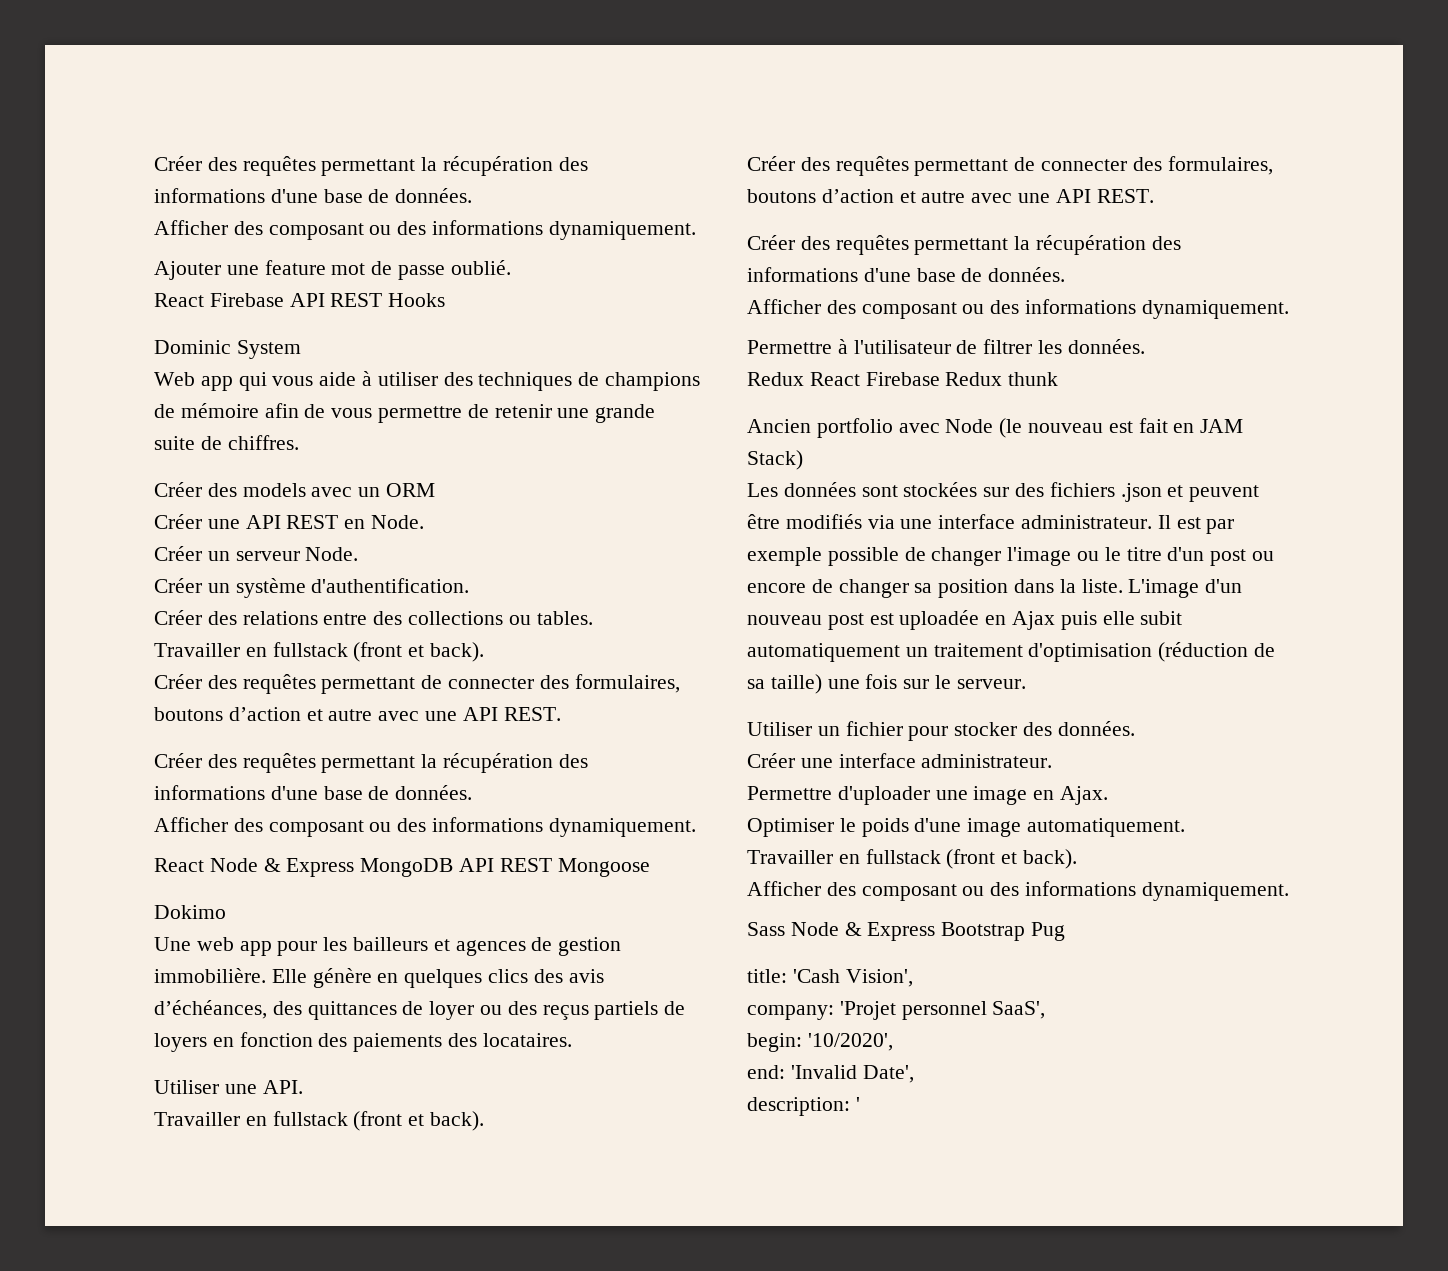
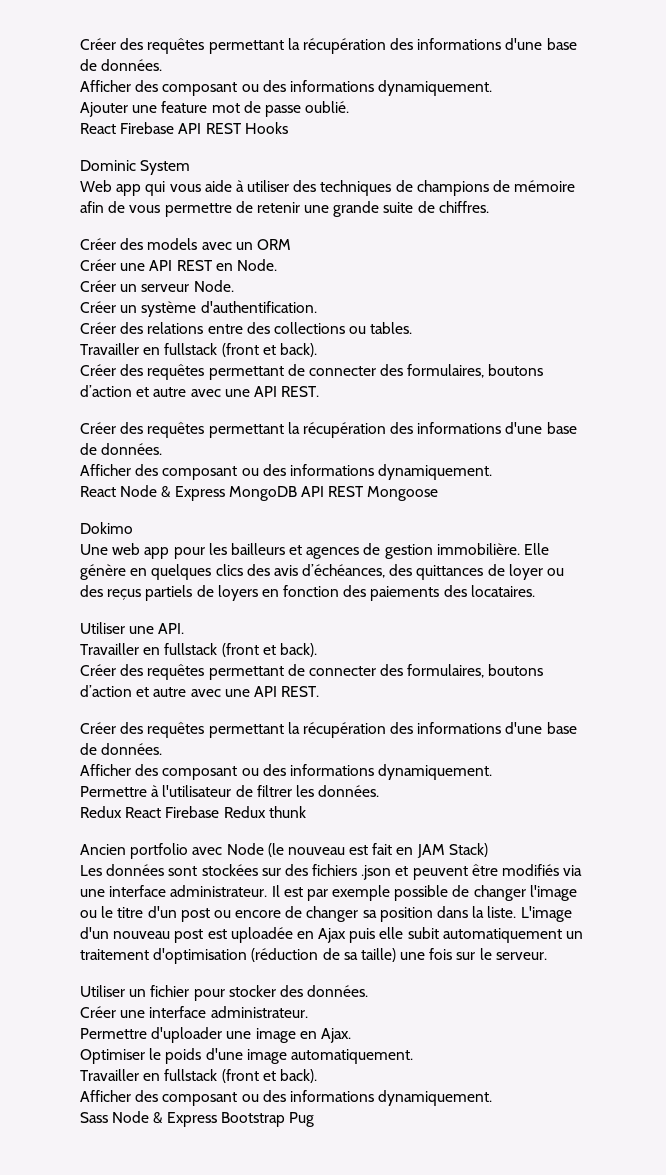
[747,969,913,987] [747,1001,1046,1020] [747,1033,893,1052] [747,1065,914,1083] [747,1097,860,1116] // title: 'Cash Vision', // company: 'Projet personnel SaaS', // begin: '10/2020', // end: 'Invalid Date', // description: ' -> (314, 1119) none

